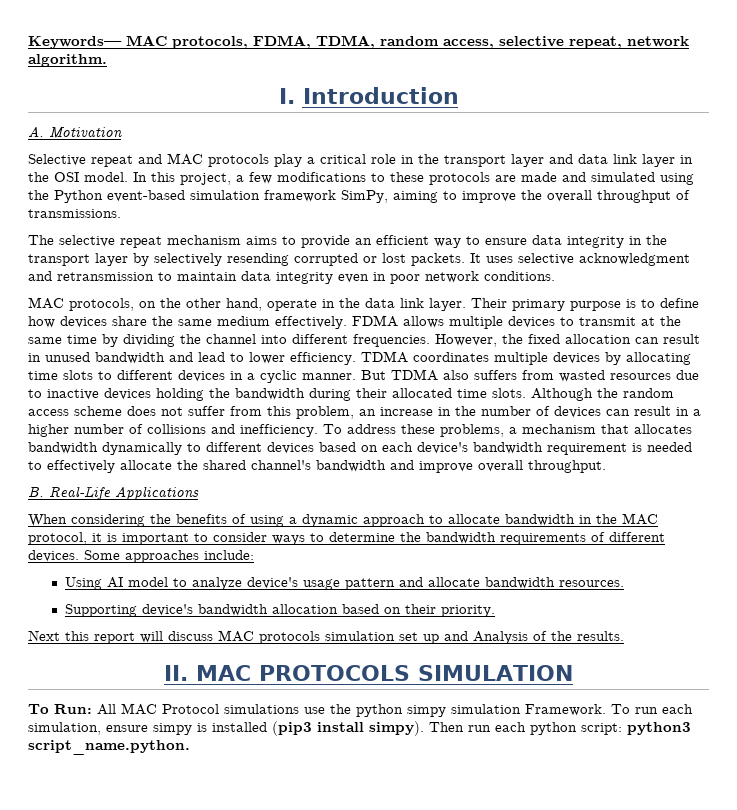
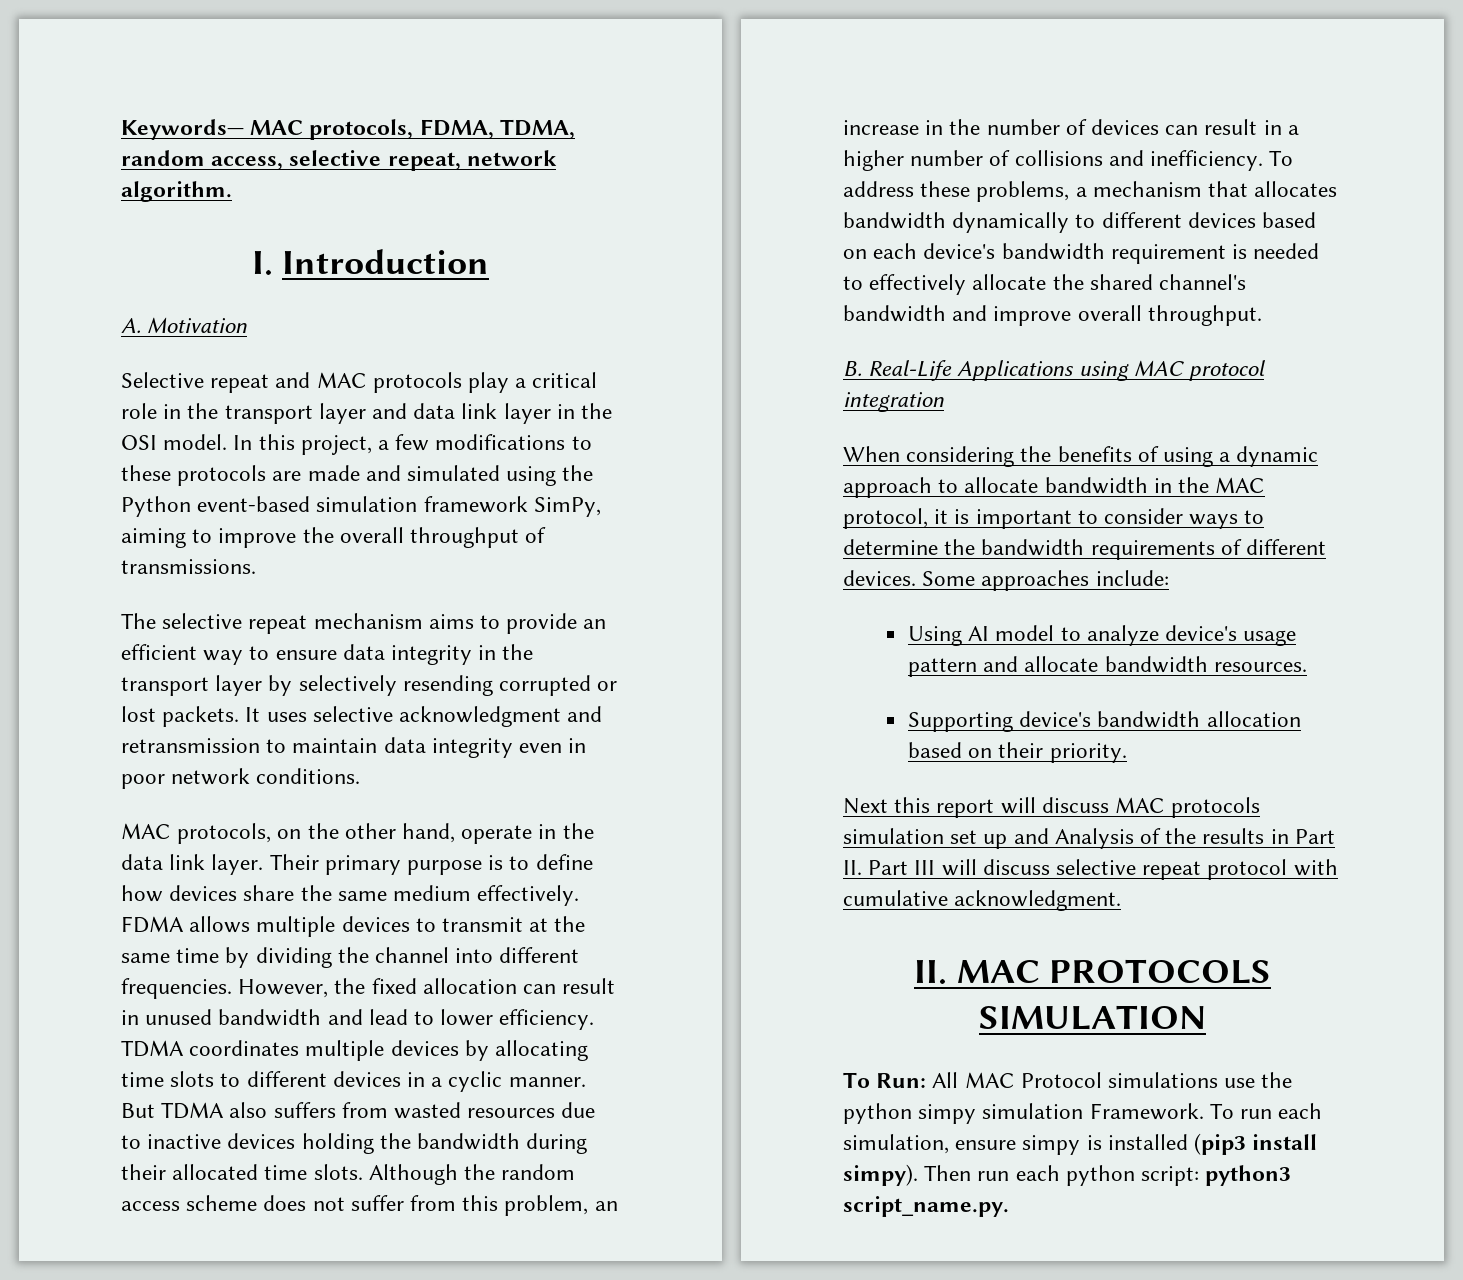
(199, 493) none -> [1078,360,1267,381] [843,392,944,412] using MAC protocol integration
[577,631,624,641] results. -> [1202,828,1335,844] [843,859,1338,880] [843,890,1122,911] results in Part II. Part III will discuss selective repeat protocol with cumulative acknowledgment.
[28,740,190,755] script_name.python. -> [843,1196,1009,1217] script_name.py.

